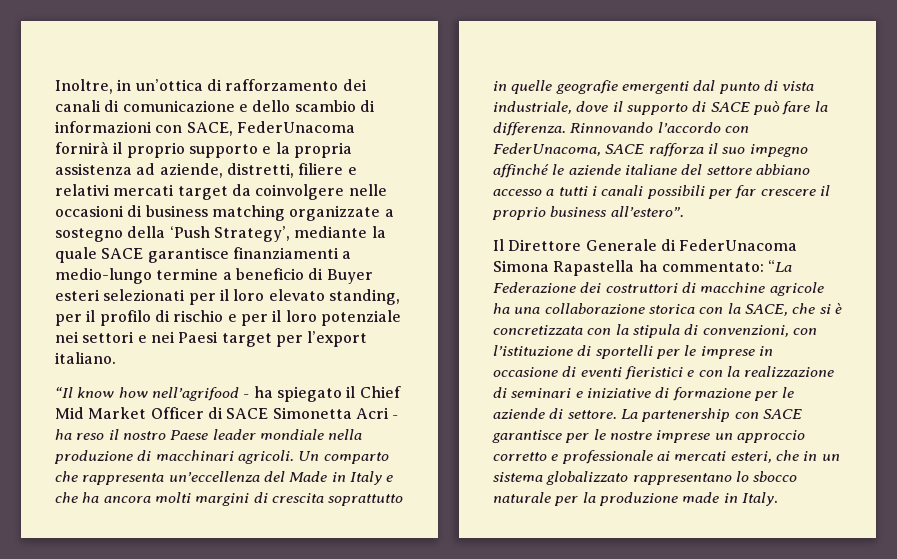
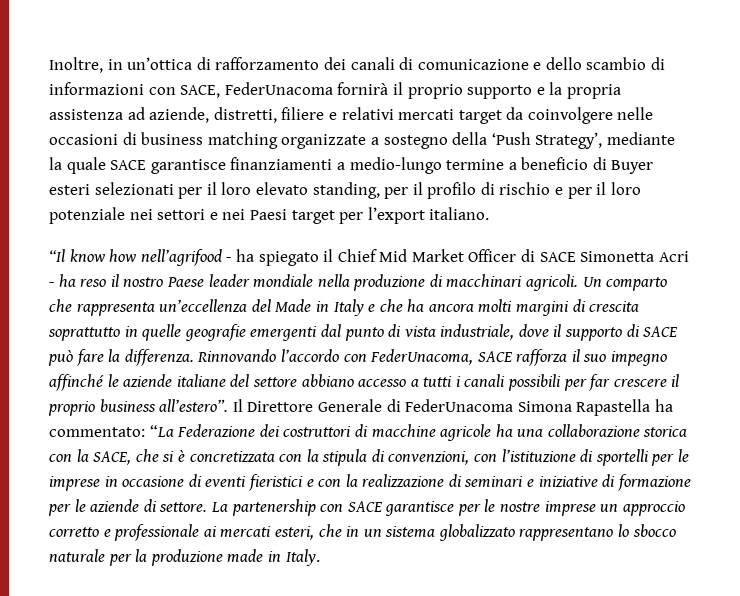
(684, 211) // -> (229, 405) none

